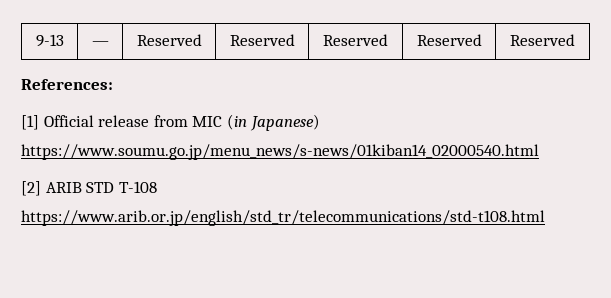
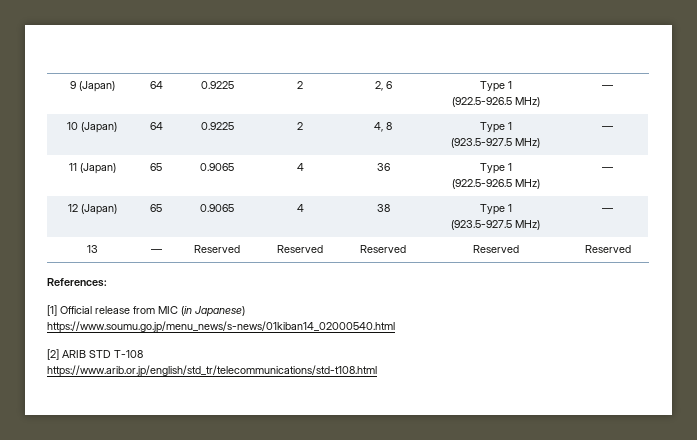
[35,34,64,47] 9-13 -> [69,81,115,92] [149,81,163,89] [200,81,234,89] [297,81,303,89] [374,81,392,91] [479,81,512,92] [451,97,540,107] [602,85,613,89] [67,122,117,133] [149,122,163,130] [200,122,234,130] [297,122,303,130] [374,122,392,132] [479,122,512,133] [451,138,540,148] [602,126,613,130] [68,163,116,174] [150,163,162,171] [200,163,234,171] [296,163,304,171] [376,163,390,171] [479,163,512,174] [451,179,540,189] [602,167,613,171] [67,204,117,215] [150,204,162,212] [200,204,234,212] [296,204,304,212] [376,204,390,212] [479,204,512,215] [451,220,540,230] [602,208,613,212] [86,245,98,253] 9 (Japan) | 64 | 0.9225 | 2 | 2, 6 | Type 1 // (922.5-926.5 MHz) | — // 10 (Japan) | 64 | 0.9225 | 2 | 4, 8 | Type 1 // (923.5-927.5 MHz) | — // 11 (Japan) | 65 | 0.9065 | 4 | 36 | Type 1 // (922.5-926.5 MHz) | — // 12 (Japan) | 65 | 0.9065 | 4 | 38 | Type 1 // (923.5-927.5 MHz) | — // 13

